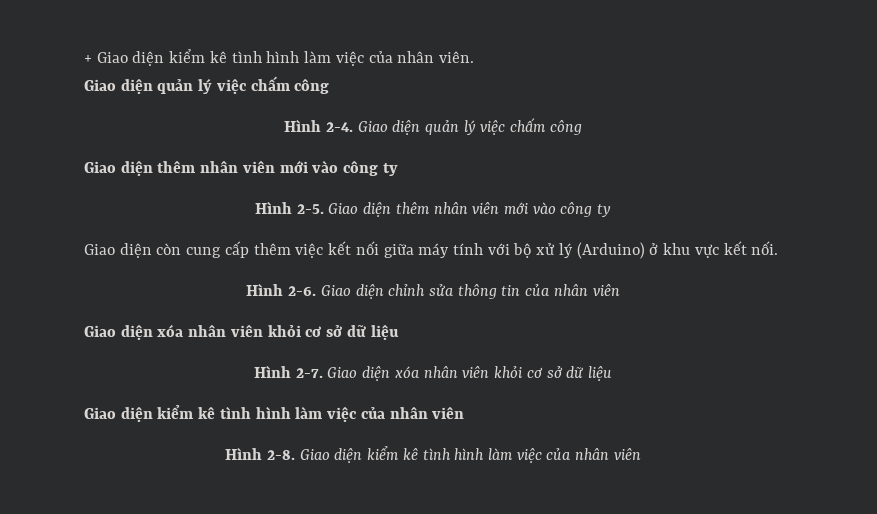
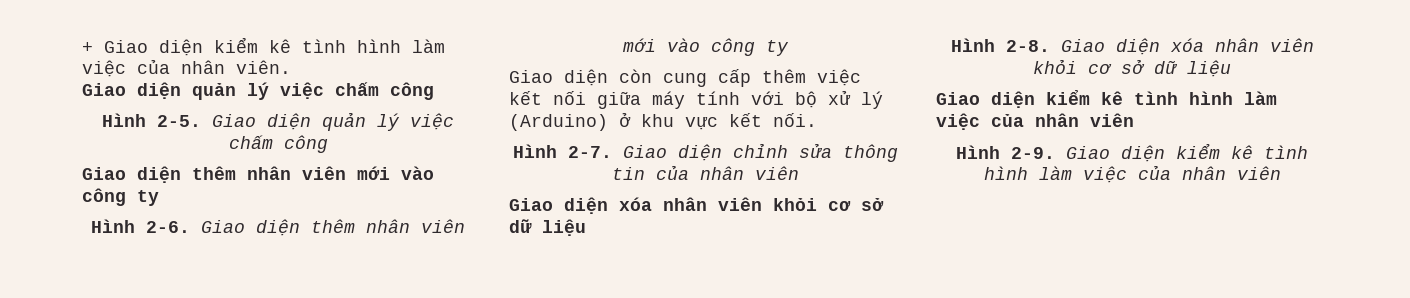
[325,122,353,132] 2-4. -> [157,115,201,127] 2-5.
[296,204,324,214] 2-5. -> [146,221,190,233] 2-6.
[288,286,317,296] 2-6. -> [567,146,612,158] 2-7.
[295,368,323,378] 2-7. -> [1005,40,1050,52] 2-8.
[266,450,295,460] 2-8. -> [1011,147,1055,159] 2-9.

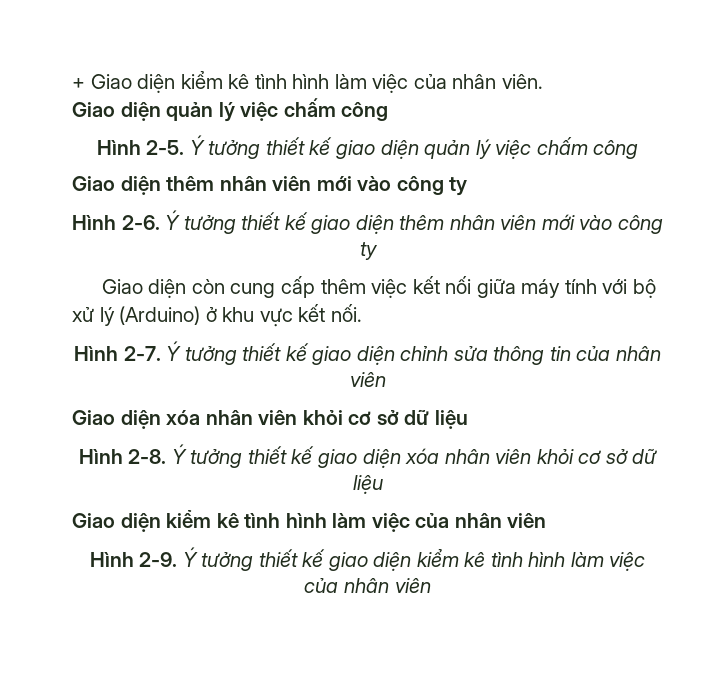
[212,114,256,127] Giao -> [189,135,376,159] Ý tưởng thiết kế giao
[201,220,245,233] Giao -> [165,210,351,234] Ý tưởng thiết kế giao
[622,145,667,158] Giao -> [166,341,352,365] Ý tưởng thiết kế giao
[1060,39,1105,52] Giao -> [171,444,357,468] Ý tưởng thiết kế giao
[1066,146,1110,159] Giao -> [182,547,368,571] Ý tưởng thiết kế giao

